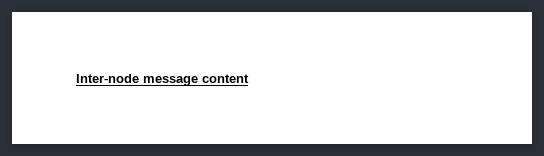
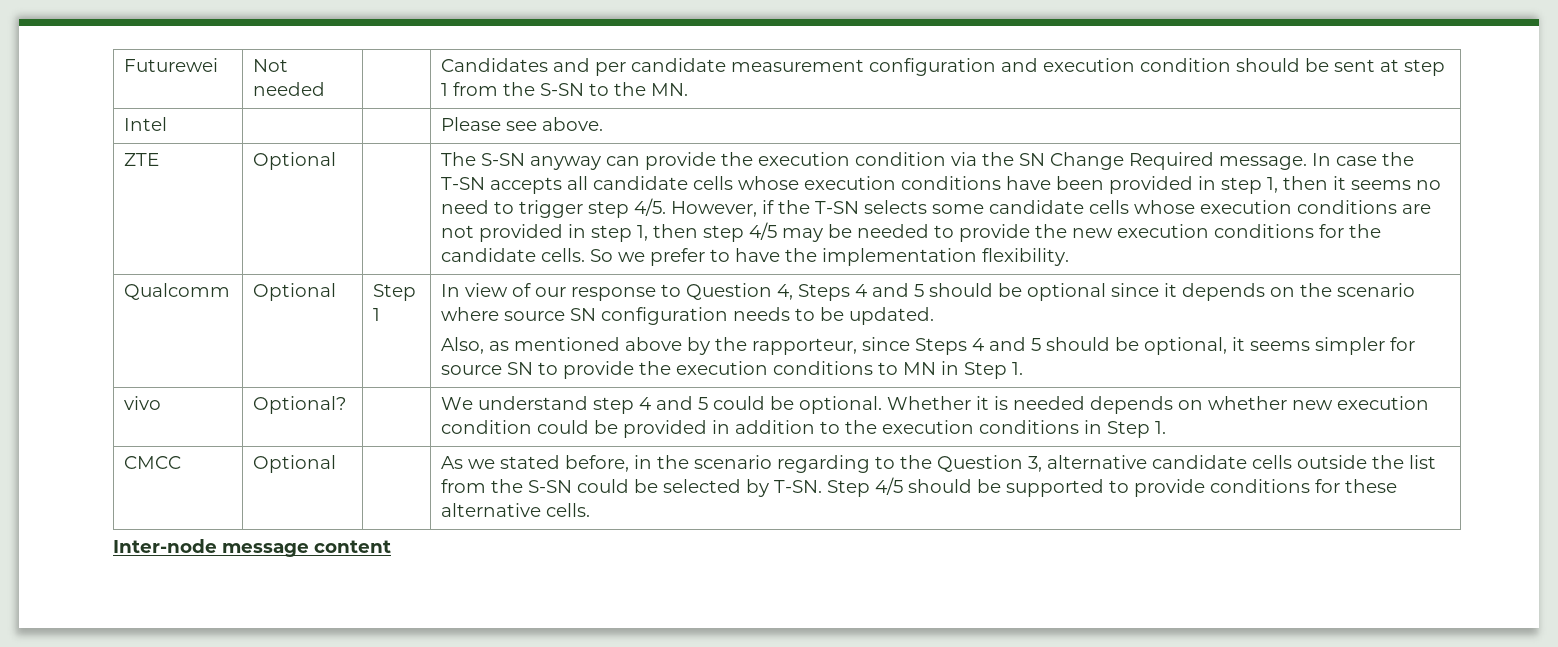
(76, 78) none -> [124,58,219,72] [253,59,289,72] [253,82,326,96] [441,58,1446,76] [441,82,689,96] [124,117,168,131] [441,117,604,131] [124,153,160,166] [253,152,337,170] [441,152,1415,170] [441,176,1442,194] [441,198,1432,218] [441,222,1382,242] [441,248,1070,266] [124,283,231,300] [253,283,337,301] [373,284,417,301] [373,308,381,321] [441,283,1416,301] [441,307,935,325] [441,337,1416,355] [441,361,1024,379] [124,396,162,410] [253,396,347,414] [441,396,1430,414] [441,420,1167,438] [124,456,182,469] [253,455,337,473] [441,455,1437,473] [441,477,1398,497] [441,503,591,517] Futurewei | Not needed | | Candidates and per candidate measurement configuration and execution condition should be sent at step 1 from the S-SN to the MN. // Intel | | | Please see above. // ZTE | Optional | | The S-SN anyway can provide the execution condition via the SN Change Required message. In case the T-SN accepts all candidate cells whose execution conditions have been provided in step 1, then it seems no need to trigger step 4/5. However, if the T-SN selects some candidate cells whose execution conditions are not provided in step 1, then step 4/5 may be needed to provide the new execution conditions for the candidate cells. So we prefer to have the implementation flexibility. // Qualcomm | Optional | Step 1 | In view of our response to Question 4, Steps 4 and 5 should be optional since it depends on the scenario where source SN configuration needs to be updated. // Also, as mentioned above by the rapporteur, since Steps 4 and 5 should be optional, it seems simpler for source SN to provide the execution conditions to MN in Step 1. // vivo | Optional? | | We understand step 4 and 5 could be optional. Whether it is needed depends on whether new execution condition could be provided in addition to the execution conditions in Step 1. // CMCC | Optional | | As we stated before, in the scenario regarding to the Question 3, alternative candidate cells outside the list from the S-SN could be selected by T-SN. Step 4/5 should be supported to provide conditions for these alternative cells. //

